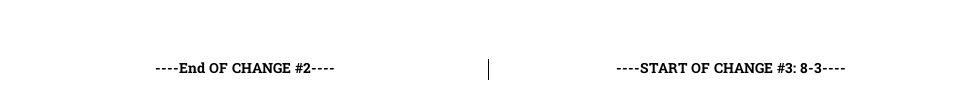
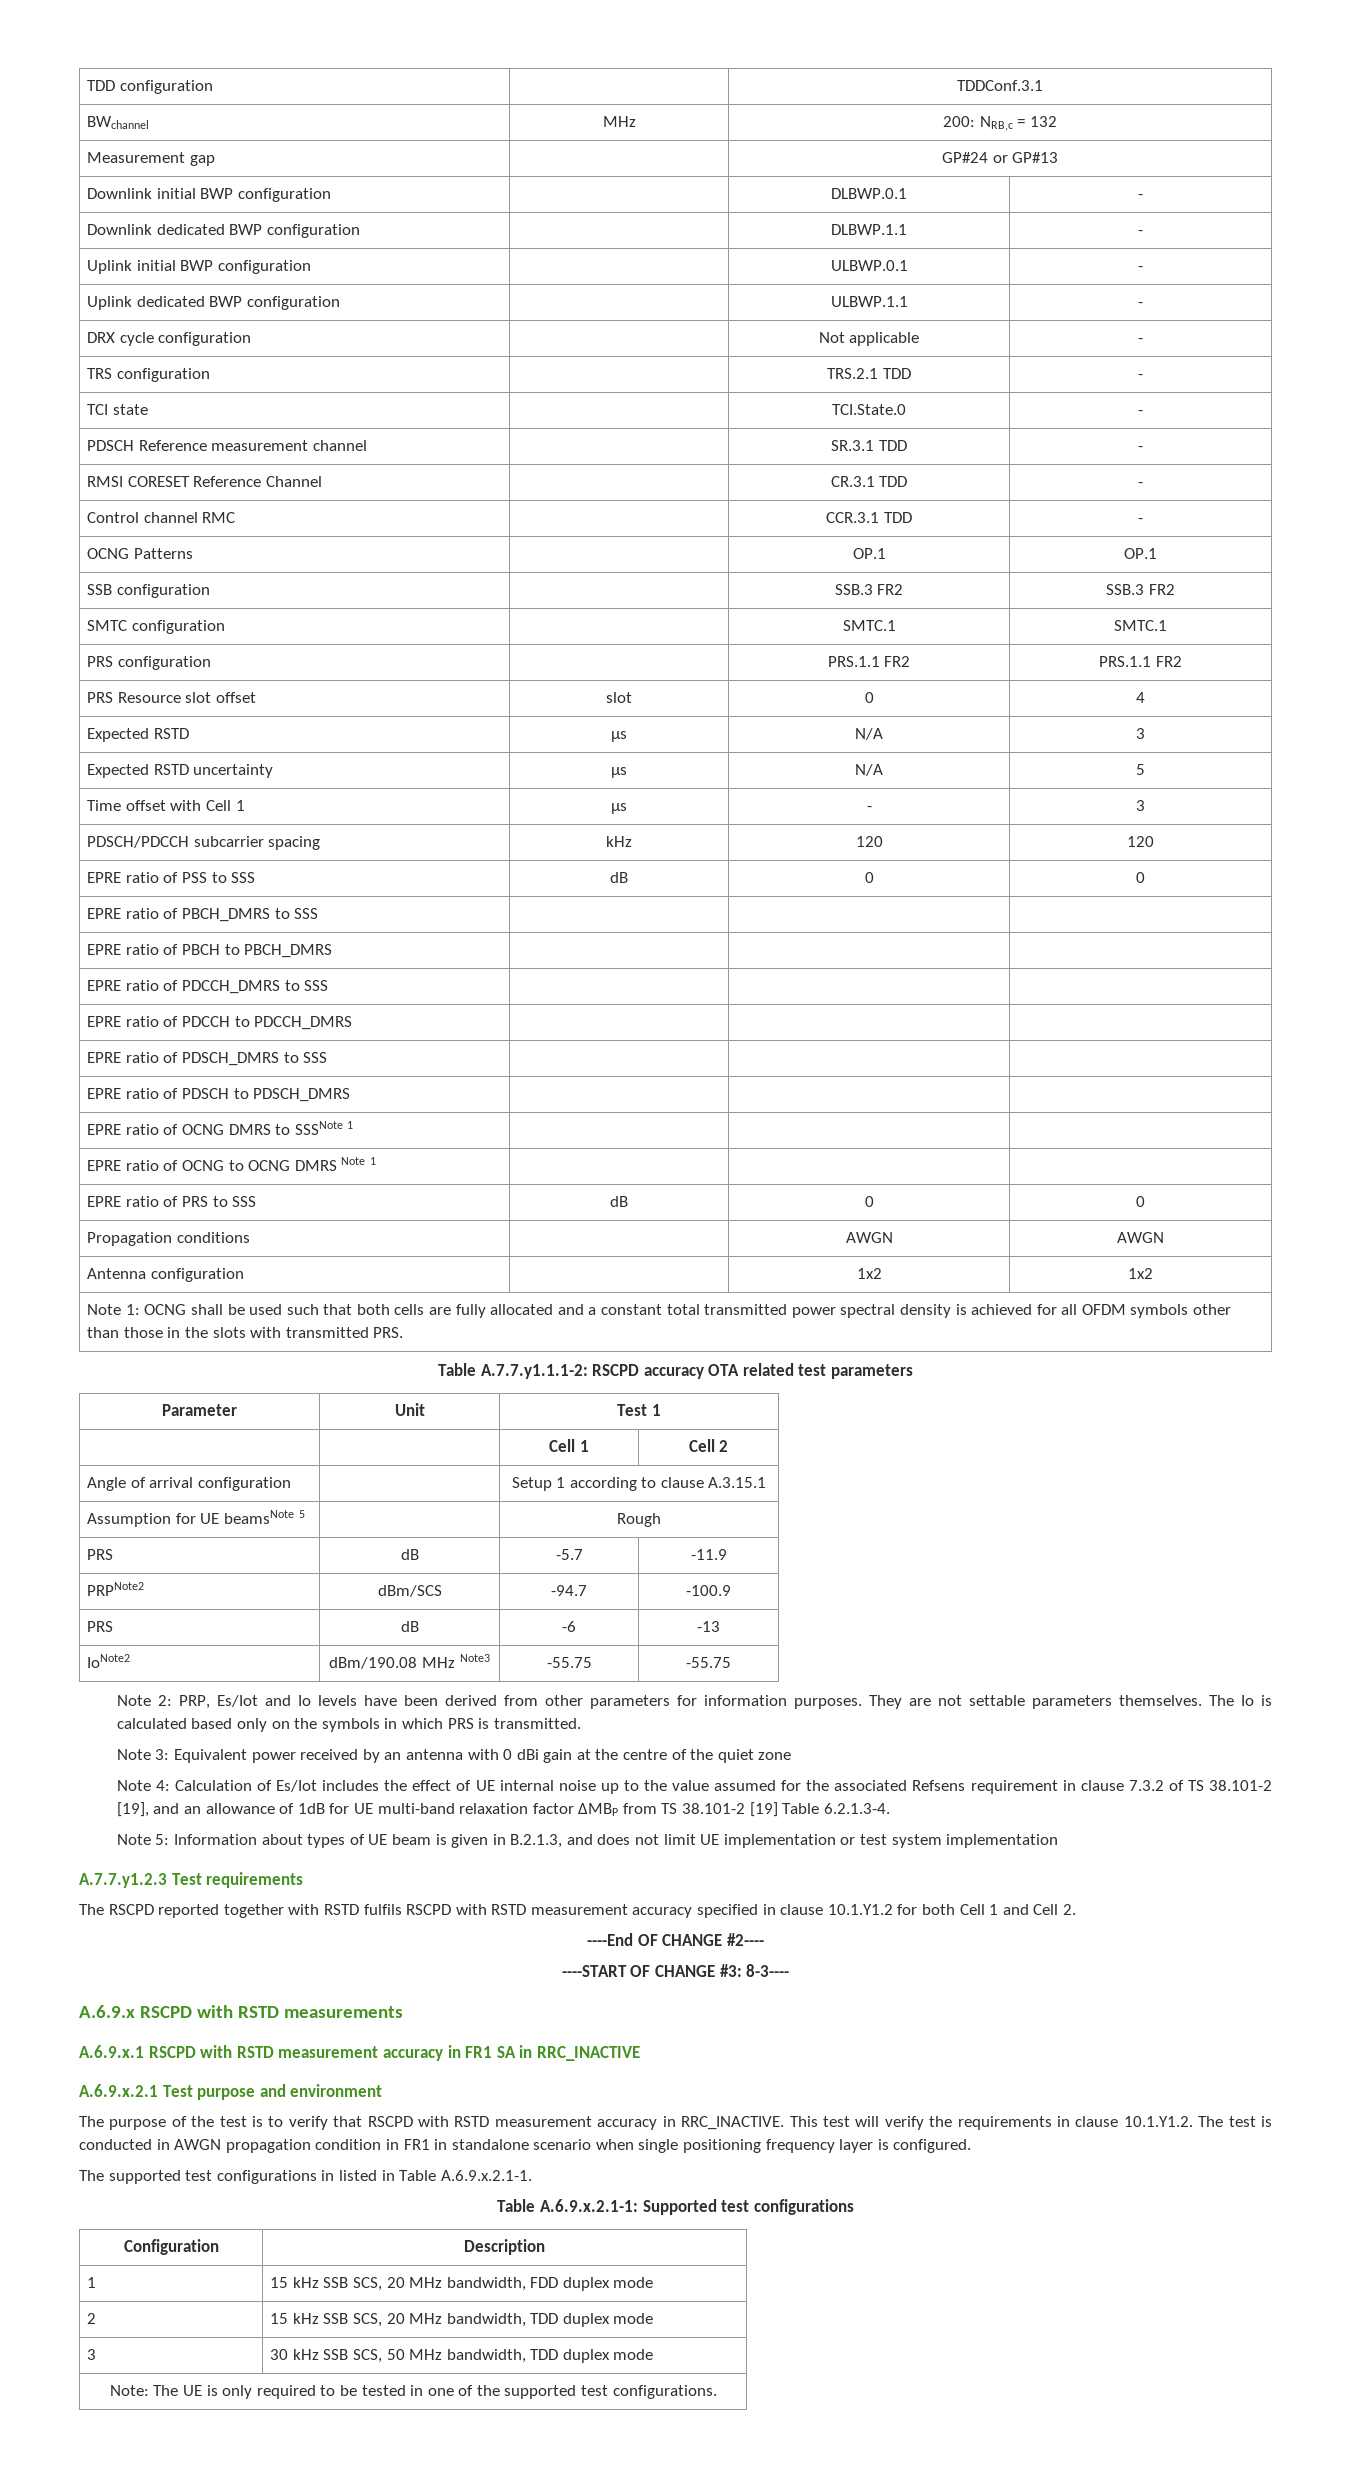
(155, 68) none -> [87,80,213,94] [957,80,1043,91] [87,116,150,129] [602,116,636,127] [943,116,1057,131] [87,152,215,166] [941,152,1059,163] [87,188,331,202] [831,188,908,199] [1138,194,1143,199] [87,224,360,238] [831,224,908,235] [1138,230,1143,235] [87,260,311,274] [830,260,908,271] [1138,266,1143,271] [87,296,340,310] [830,296,908,307] [1138,302,1143,307] [87,332,252,346] [818,332,920,346] [1138,338,1143,343] [87,368,210,382] [827,368,911,379] [1138,374,1143,379] [87,404,148,415] [832,404,907,415] [1138,410,1143,415] [87,440,367,451] [831,440,907,451] [1138,446,1143,451] [87,476,322,487] [830,476,908,487] [1138,482,1143,487] [87,512,236,523] [826,512,912,523] [1138,518,1143,523] [87,548,193,559] [852,548,886,559] [1124,548,1157,559] [87,584,210,598] [834,584,904,595] [1106,584,1175,595] [87,620,225,634] [842,620,896,631] [1114,620,1167,631] [87,656,211,670] [827,656,911,667] [1099,656,1182,667] [87,692,256,703] [606,692,632,703] [864,692,874,703] [1136,692,1145,703] [87,728,189,742] [611,731,627,742] [855,728,884,740] [1136,728,1145,739] [87,764,274,778] [611,767,627,778] [855,764,884,776] [1136,764,1145,775] [87,800,245,811] [611,803,627,814] [866,806,872,811] [1136,800,1145,811] [87,836,321,850] [606,836,632,847] [855,836,883,847] [1127,836,1154,847] [87,872,256,883] [610,872,628,883] [864,872,874,883] [1136,872,1145,883] [87,908,319,922] [87,944,333,958] [87,980,329,994] [87,1016,353,1030] [87,1052,328,1066] [87,1088,351,1102] [87,1121,354,1135] [87,1157,376,1171] [87,1196,257,1207] [610,1196,628,1207] [864,1196,874,1207] [1136,1196,1145,1207] [87,1232,250,1246] [845,1232,893,1243] [1117,1232,1164,1243] [87,1268,244,1282] [856,1268,882,1279] [1128,1268,1153,1279] [87,1304,1232,1318] [87,1327,404,1338] [437,1363,914,1379] [162,1404,237,1416] [394,1403,425,1416] [617,1404,661,1416] [549,1439,589,1452] [688,1439,729,1452] [87,1477,291,1491] [511,1477,767,1491] [87,1510,305,1527] [617,1513,662,1527] [87,1549,114,1560] [400,1549,419,1560] [555,1549,583,1560] [690,1549,727,1560] [87,1582,145,1596] [377,1585,442,1597] [551,1585,587,1596] [686,1585,731,1596] [87,1621,114,1632] [400,1621,419,1632] [562,1621,576,1632] [697,1621,720,1632] [87,1654,131,1668] [329,1654,490,1669] [546,1657,592,1668] [686,1657,731,1668] [116,1695,1272,1709] [116,1718,581,1732] [116,1749,792,1763] [116,1780,1273,1794] [116,1802,890,1817] [116,1834,1059,1848] [79,1872,304,1888] [79,1904,1076,1918] TDD configuration | | TDDConf.3.1 // BWchannel | MHz | 200: NRB,c = 132 // Measurement gap | | GP#24 or GP#13 // Downlink initial BWP configuration | | DLBWP.0.1 | - // Downlink dedicated BWP configuration | | DLBWP.1.1 | - // Uplink initial BWP configuration | | ULBWP.0.1 | - // Uplink dedicated BWP configuration | | ULBWP.1.1 | - // DRX cycle configuration | | Not applicable | - // TRS configuration | | TRS.2.1 TDD | - // TCI state | | TCI.State.0 | - // PDSCH Reference measurement channel | | SR.3.1 TDD | - // RMSI CORESET Reference Channel | | CR.3.1 TDD | - // Control channel RMC | | CCR.3.1 TDD | - // OCNG Patterns | | OP.1 | OP.1 // SSB configuration | | SSB.3 FR2 | SSB.3 FR2 // SMTC configuration | | SMTC.1 | SMTC.1 // PRS configuration | | PRS.1.1 FR2 | PRS.1.1 FR2 // PRS Resource slot offset | slot | 0 | 4 // Expected RSTD | μs | N/A | 3 // Expected RSTD uncertainty | μs | N/A | 5 // Time offset with Cell 1 | μs | - | 3 // PDSCH/PDCCH subcarrier spacing | kHz | 120 | 120 // EPRE ratio of PSS to SSS | dB | 0 | 0 // EPRE ratio of PBCH_DMRS to SSS | | | // EPRE ratio of PBCH to PBCH_DMRS | | | // EPRE ratio of PDCCH_DMRS to SSS | | | // EPRE ratio of PDCCH to PDCCH_DMRS | | | // EPRE ratio of PDSCH_DMRS to SSS | | | // EPRE ratio of PDSCH to PDSCH_DMRS | | | // EPRE ratio of OCNG DMRS to SSSNote 1 | | | // EPRE ratio of OCNG to OCNG DMRS Note 1 | | | // EPRE ratio of PRS to SSS | dB | 0 | 0 // Propagation conditions | | AWGN | AWGN // Antenna configuration | | 1x2 | 1x2 // Note 1: OCNG shall be used such that both cells are fully allocated and a constant total transmitted power spectral density is achieved for all OFDM symbols other than those in the slots with transmitted PRS. // Table A.7.7.y1.1.1-2: RSCPD accuracy OTA related test parameters // Parameter | Unit | Test 1 // | | Cell 1 | Cell 2 // Angle of arrival configuration | | Setup 1 according to clause A.3.15.1 // Assumption for UE beamsNote 5 | | Rough // PRS | dB | -5.7 | -11.9 // PRPNote2 | dBm/SCS | -94.7 | -100.9 // PRS | dB | -6 | -13 // IoNote2 | dBm/190.08 MHz Note3 | -55.75 | -55.75 // Note 2: PRP, Es/Iot and Io levels have been derived from other parameters for information purposes. They are not settable parameters themselves. The Io is calculated based only on the symbols in which PRS is transmitted. // Note 3: Equivalent power received by an antenna with 0 dBi gain at the centre of the quiet zone // Note 4: Calculation of Es/Iot includes the effect of UE internal noise up to the value assumed for the associated Refsens requirement in clause 7.3.2 of TS 38.101-2 [19], and an allowance of 1dB for UE multi-band relaxation factor ΔMBP from TS 38.101-2 [19] Table 6.2.1.3-4. // Note 5: Information about types of UE beam is given in B.2.1.3, and does not limit UE implementation or test system implementation // A.7.7.y1.2.3 Test requirements // The RSCPD reported together with RSTD fulfils RSCPD with RSTD measurement accuracy specified in clause 10.1.Y1.2 for both Cell 1 and Cell 2. //
(846, 68) none -> [79,2005,403,2018] [79,2045,640,2061] [79,2084,383,2100] [79,2116,1272,2130] [79,2139,972,2153] [79,2170,532,2184] [497,2199,854,2215] [123,2239,219,2255] [464,2239,545,2255] [87,2277,97,2288] [270,2277,654,2291] [87,2313,97,2324] [270,2313,654,2327] [87,2349,97,2360] [270,2349,654,2363] [109,2385,717,2399] // A.6.9.x RSCPD with RSTD measurements // A.6.9.x.1 RSCPD with RSTD measurement accuracy in FR1 SA in RRC_INACTIVE // A.6.9.x.2.1 Test purpose and environment // The purpose of the test is to verify that RSCPD with RSTD measurement accuracy in RRC_INACTIVE. This test will verify the requirements in clause 10.1.Y1.2. The test is conducted in AWGN propagation condition in FR1 in standalone scenario when single positioning frequency layer is configured. // The supported test configurations in listed in Table A.6.9.x.2.1-1. // Table A.6.9.x.2.1-1: Supported test configurations // Configuration | Description // 1 | 15 kHz SSB SCS, 20 MHz bandwidth, FDD duplex mode // 2 | 15 kHz SSB SCS, 20 MHz bandwidth, TDD duplex mode // 3 | 30 kHz SSB SCS, 50 MHz bandwidth, TDD duplex mode // Note: The UE is only required to be tested in one of the supported test configurations.

